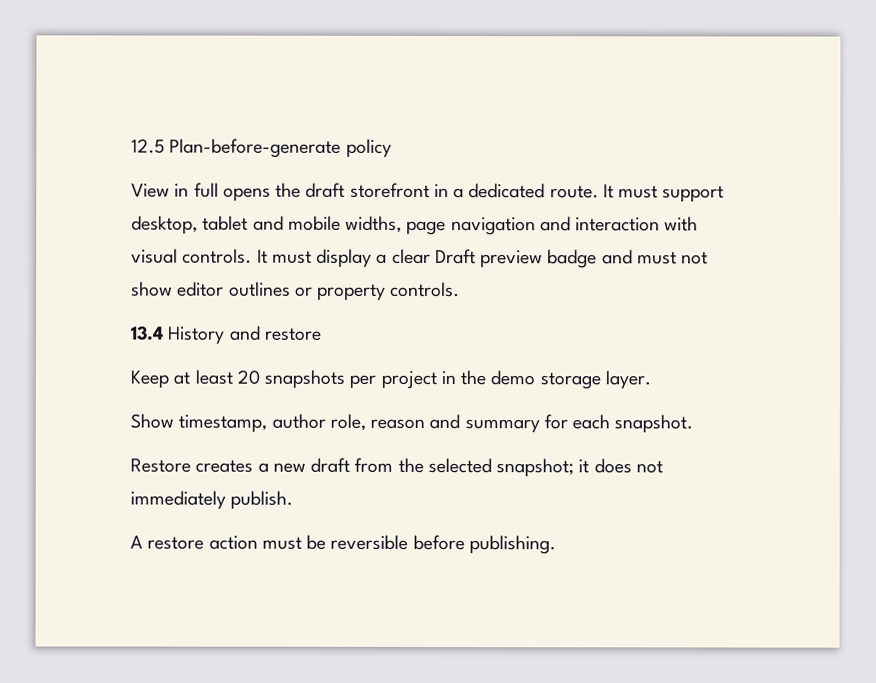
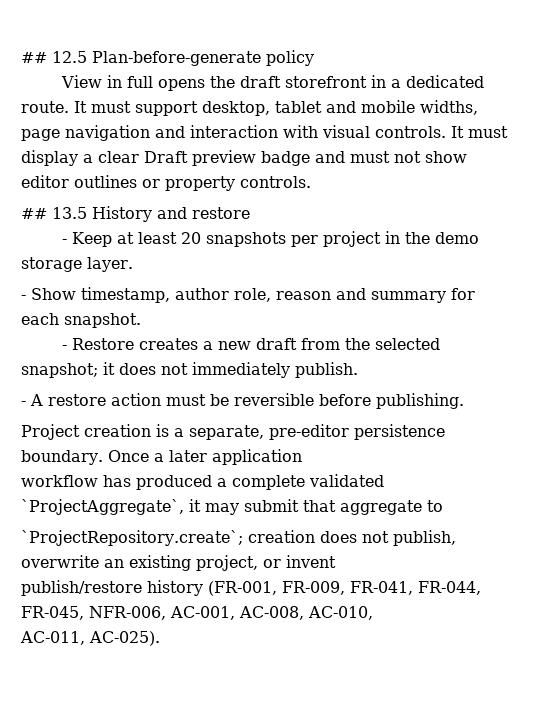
(131, 146) none -> [21,52,47,63] ##
[131,325,164,341] 13.4 -> [21,207,87,219] ## 13.5
(322, 334) none -> [62,239,68,244] -
(651, 380) none -> [21,295,26,300] -
(694, 424) none -> [62,345,68,350] -
(294, 500) none -> [21,401,26,406] -
(556, 545) none -> [21,424,445,440] [21,449,302,465] [21,474,384,490] [21,499,443,515] [21,530,456,546] [21,555,336,571] [21,580,481,596] [21,606,373,620] [20,631,160,646] // Project creation is a separate, pre-editor persistence boundary. Once a later application // workflow has produced a complete validated `ProjectAggregate`, it may submit that aggregate to // `ProjectRepository.create`; creation does not publish, overwrite an existing project, or invent // publish/restore history (FR-001, FR-009, FR-041, FR-044, FR-045, NFR-006, AC-001, AC-008, AC-010, // AC-011, AC-025).

